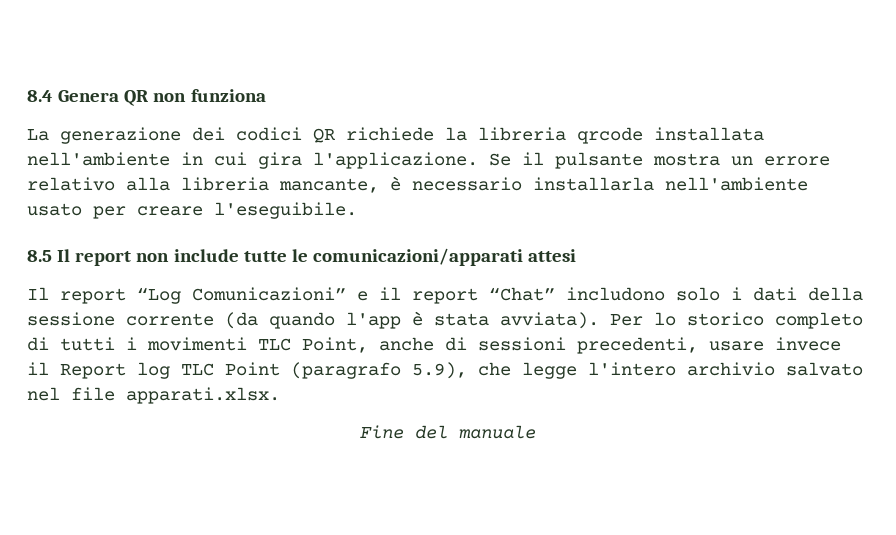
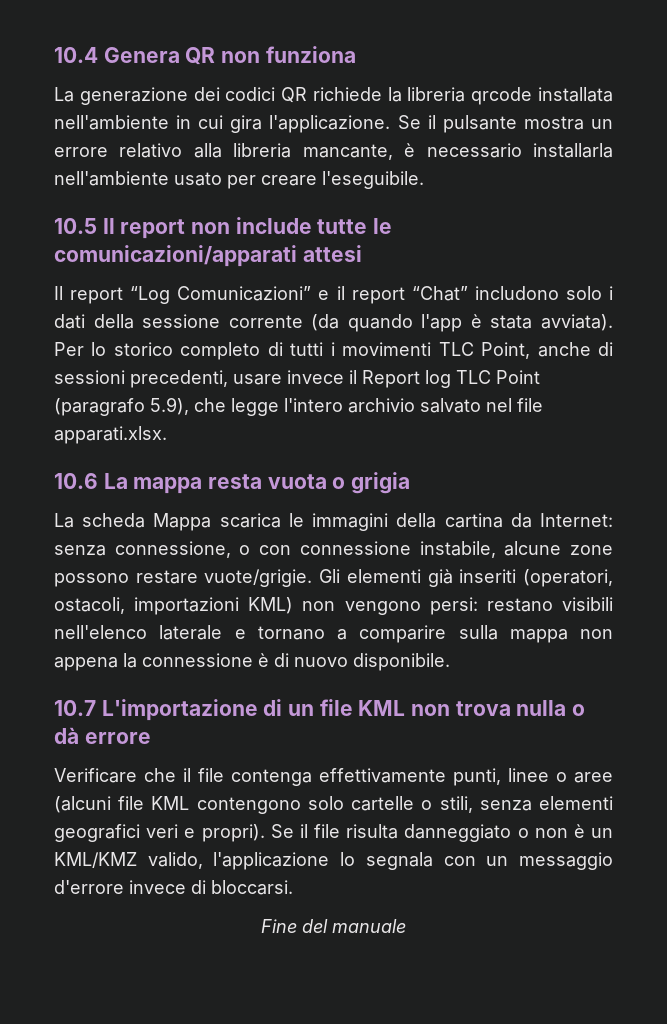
[27,90,53,102] 8.4 -> [54,47,98,63] 10.4
[27,250,52,262] 8.5 -> [54,218,97,234] 10.5
(280, 395) none -> [54,472,411,494] [54,513,613,531] [54,541,613,558] [54,569,613,587] [54,597,614,615] [54,625,613,643] [54,653,450,671] [54,699,586,721] [54,727,151,744] [54,768,613,786] [54,796,613,814] [54,824,613,842] [54,852,613,870] [54,880,293,895] // 10.6 La mappa resta vuota o grigia // La scheda Mappa scarica le immagini della cartina da Internet: senza connessione, o con connessione instabile, alcune zone possono restare vuote/grigie. Gli elementi già inseriti (operatori, ostacoli, importazioni KML) non vengono persi: restano visibili nell'elenco laterale e tornano a comparire sulla mappa non appena la connessione è di nuovo disponibile. // 10.7 L'importazione di un file KML non trova nulla o dà errore // Verificare che il file contenga effettivamente punti, linee o aree (alcuni file KML contengono solo cartelle o stili, senza elementi geografici veri e propri). Se il file risulta danneggiato o non è un KML/KMZ valido, l'applicazione lo segnala con un messaggio d'errore invece di bloccarsi.

